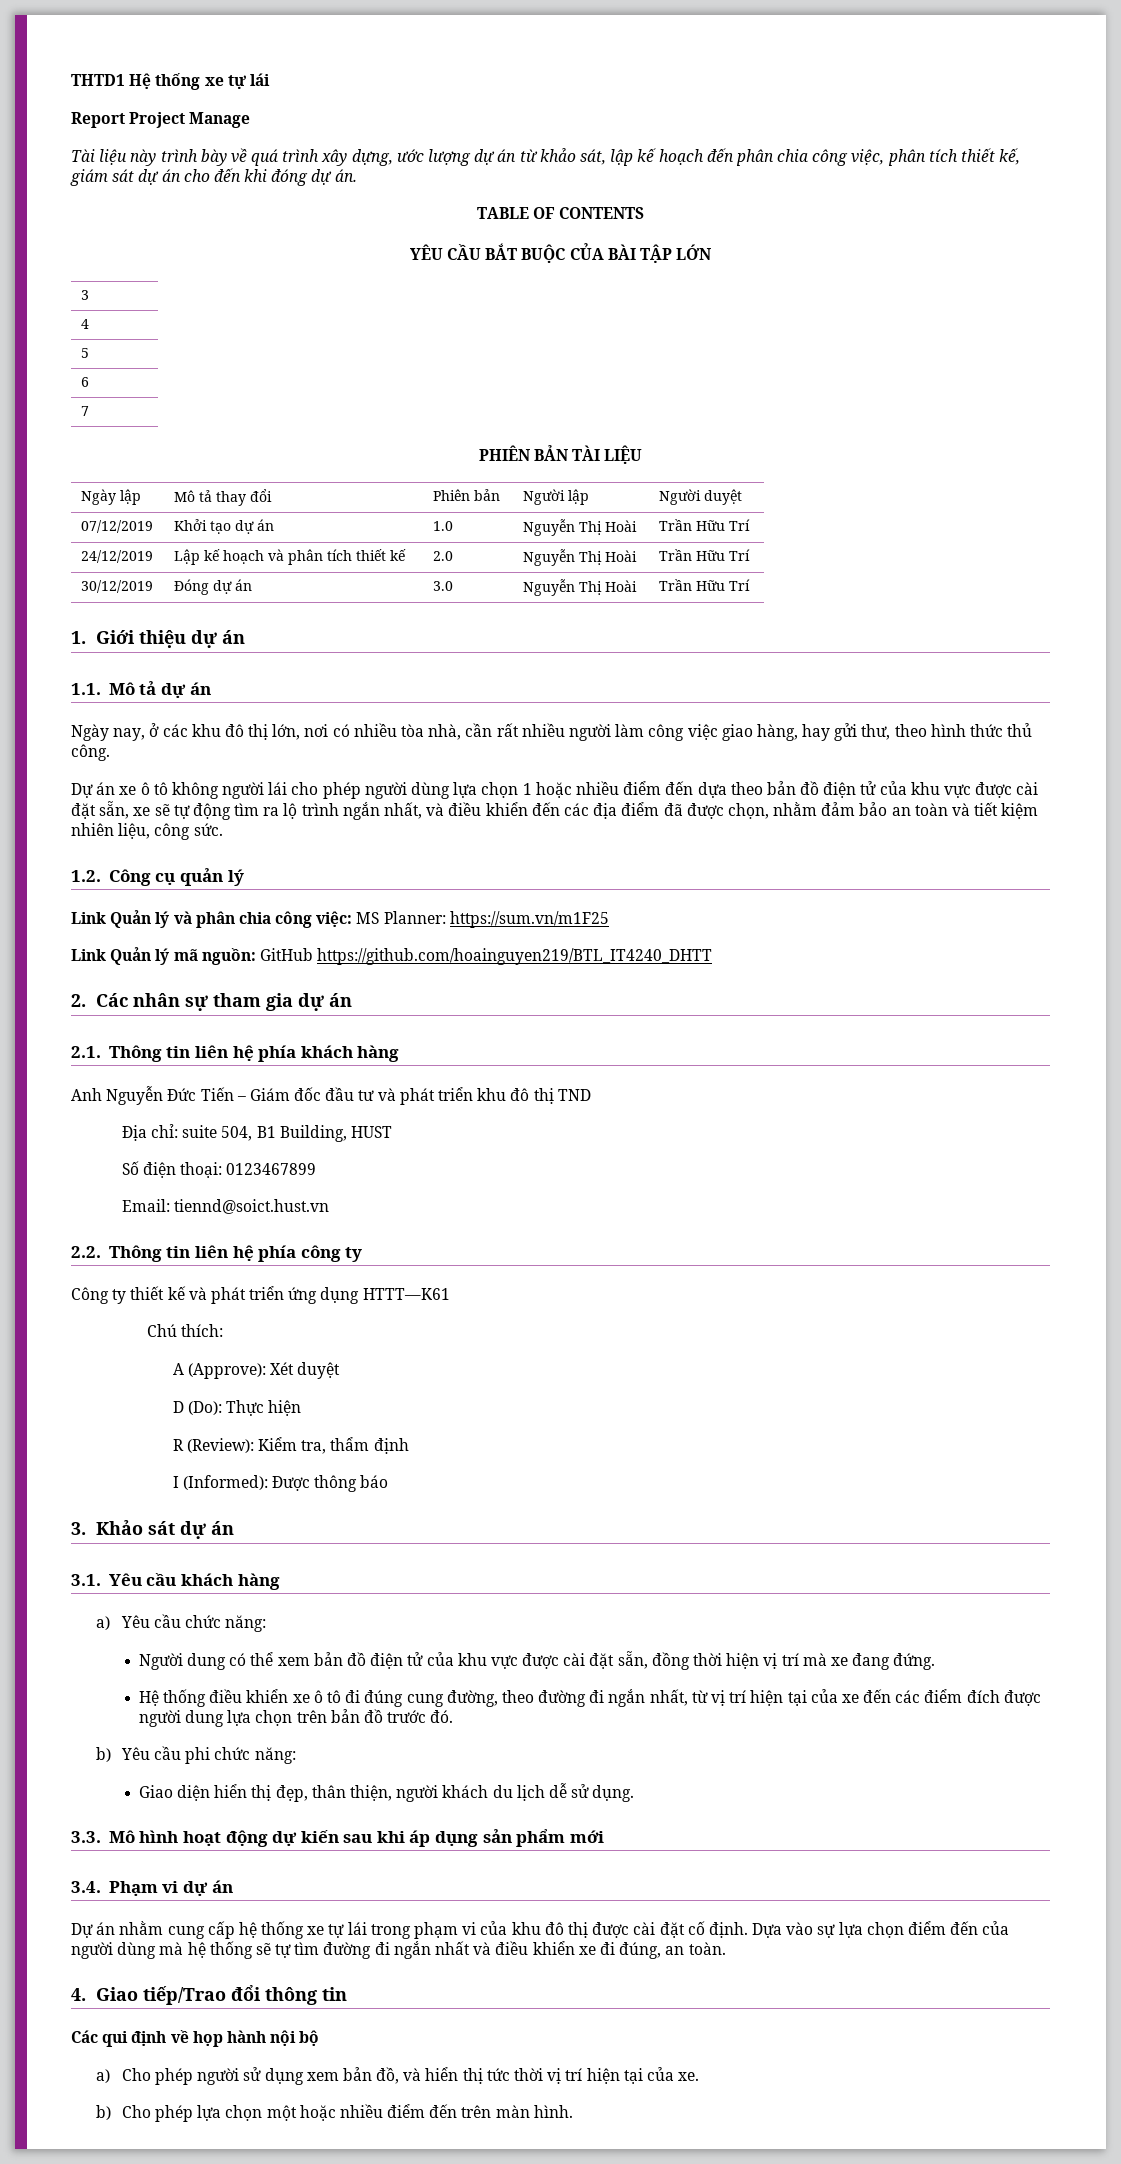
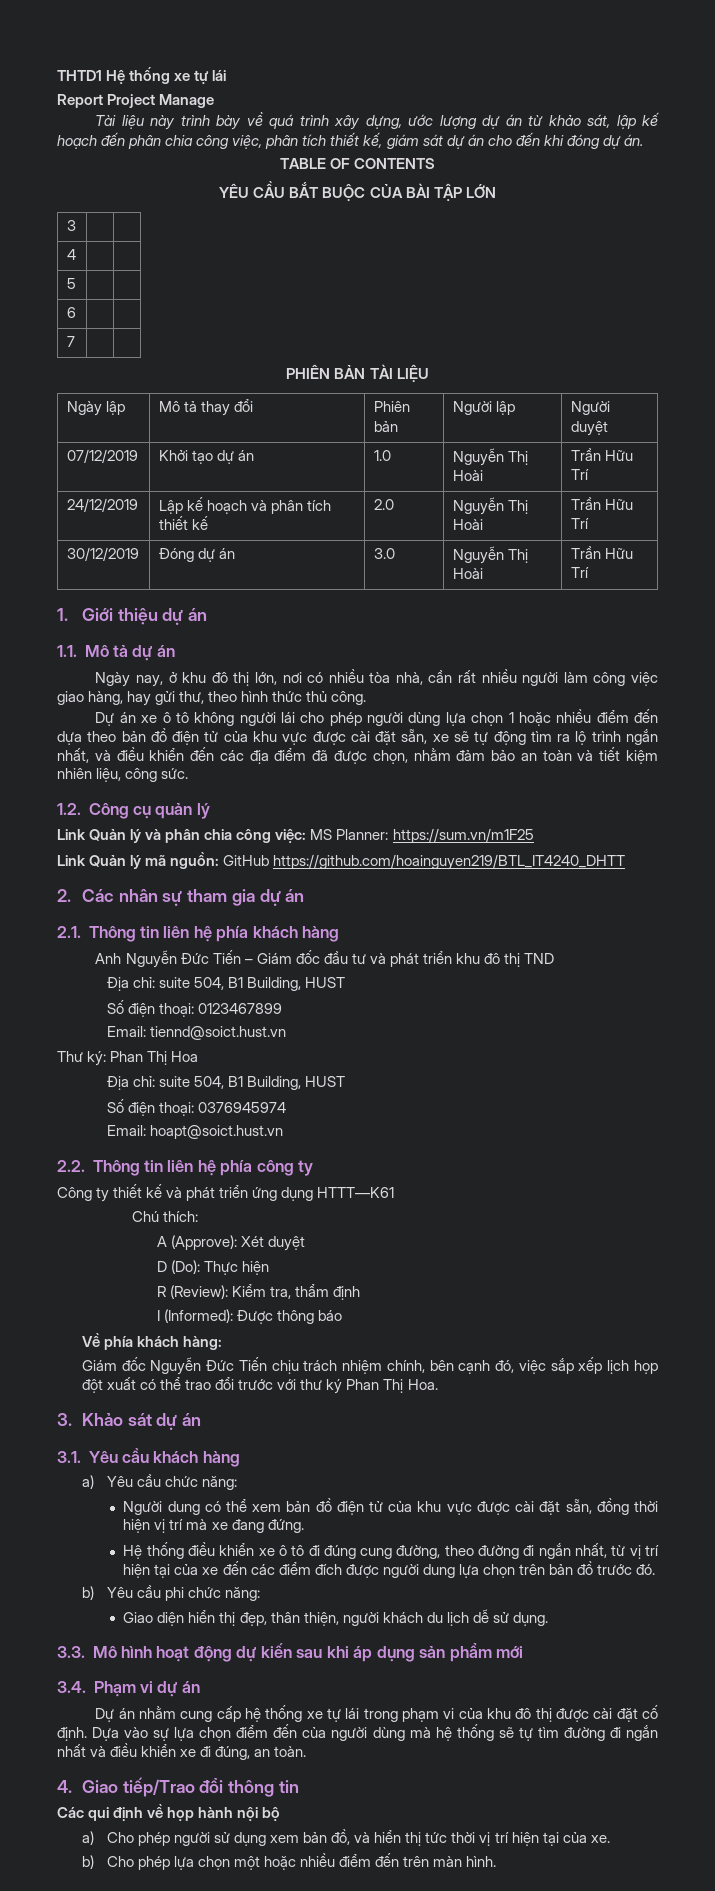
[162,724,188,737] các -> (177, 677) none
(329, 1206) none -> [57,1051,199,1066] [106,1076,346,1090] [106,1099,286,1116] [106,1125,283,1139] // Thư ký: Phan Thị Hoa // Địa chỉ: suite 504, B1 Building, HUST // Số điện thoại: 0376945974 // Email: hoapt@soict.hust.vn
(389, 1481) none -> [81,1333,223,1350] [81,1357,659,1375] [81,1377,438,1394] // Về phía khách hàng: // Giám đốc Nguyễn Đức Tiến chịu trách nhiệm chính, bên cạnh đó, việc sắp xếp lịch họp đột xuất có thể trao đổi trước với thư ký Phan Thị Hoa.

